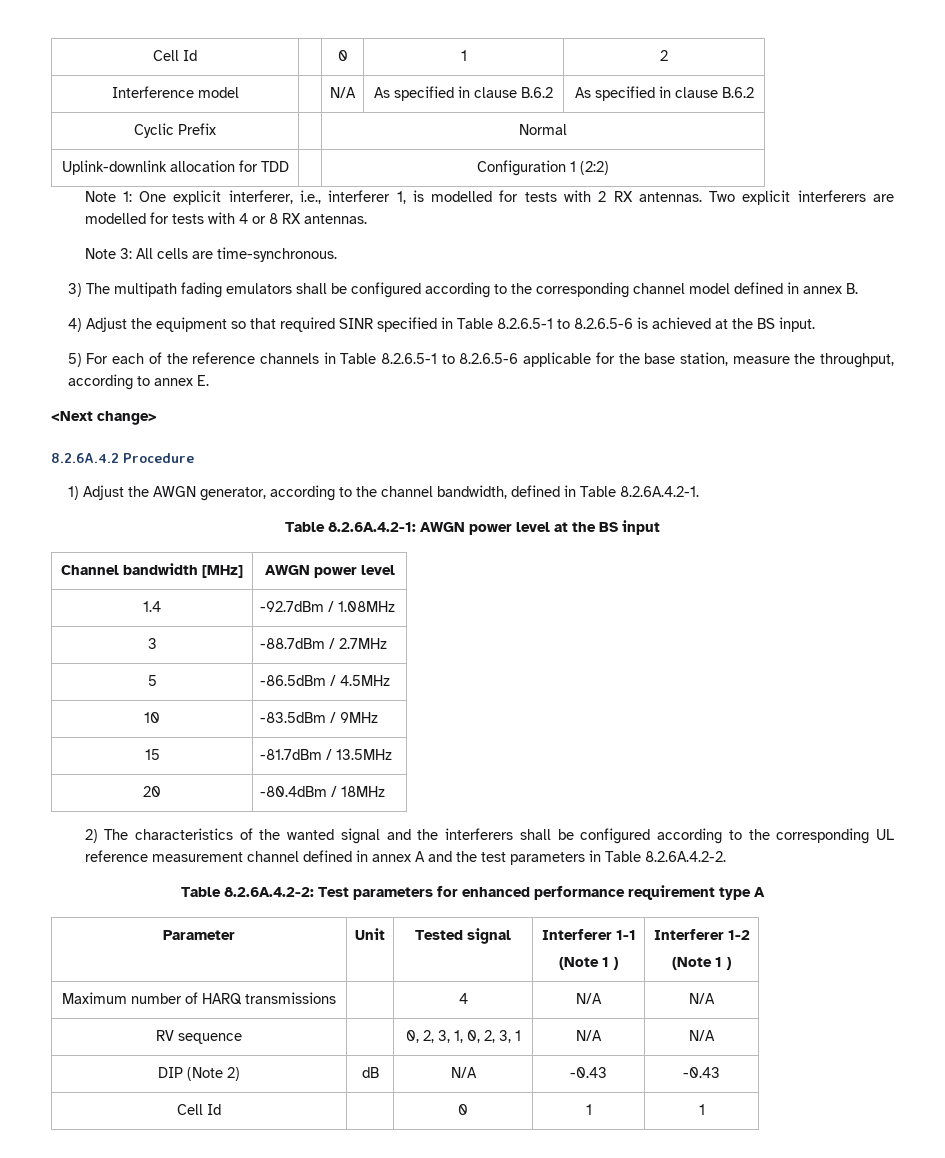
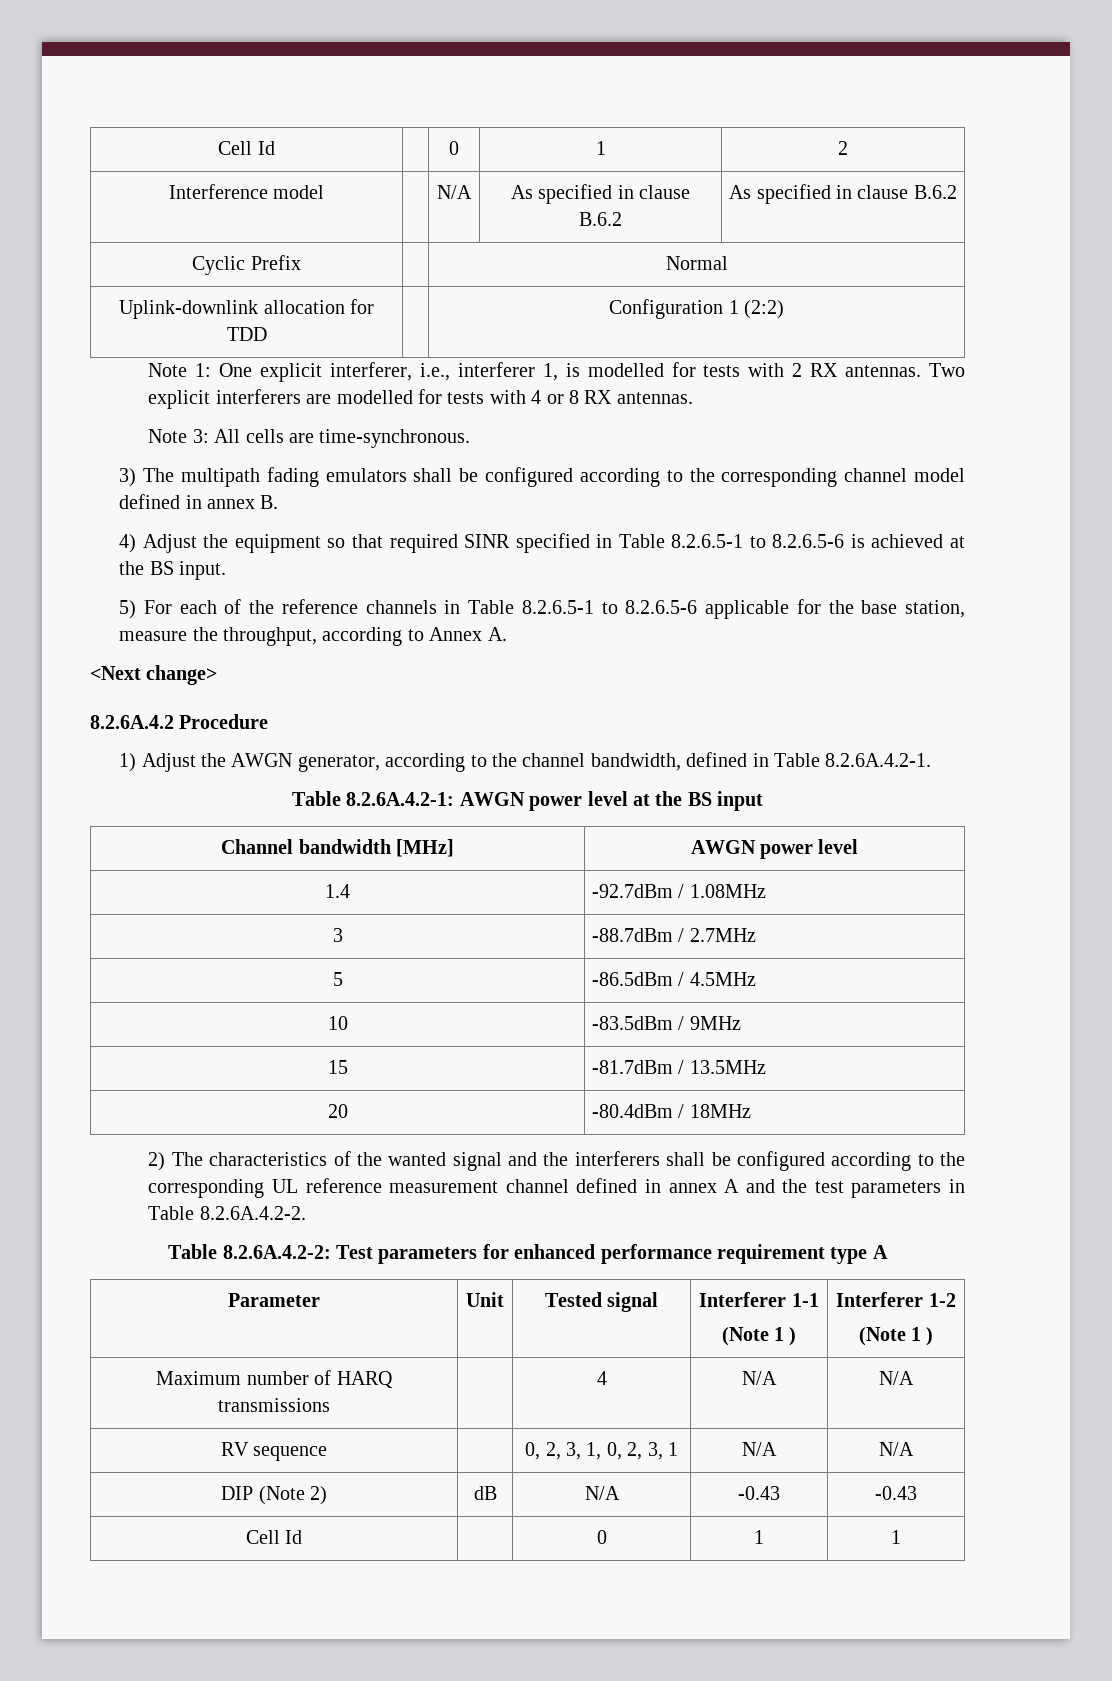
[153,375,209,386] annex E. -> [429,627,507,641] Annex A.

